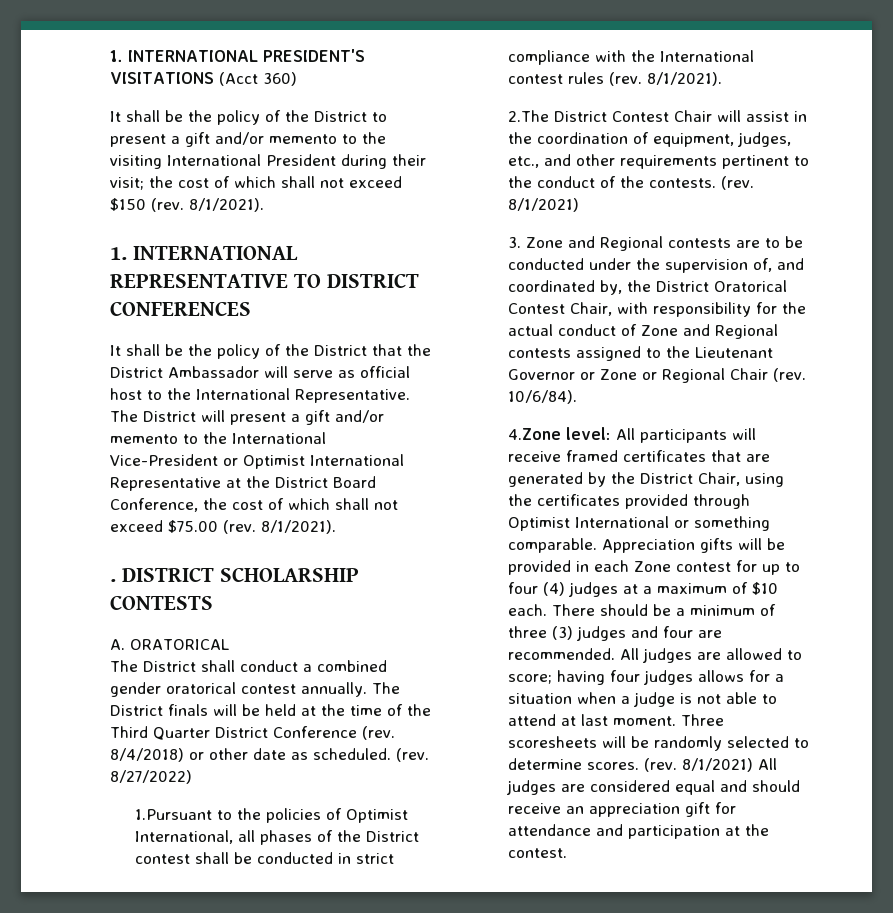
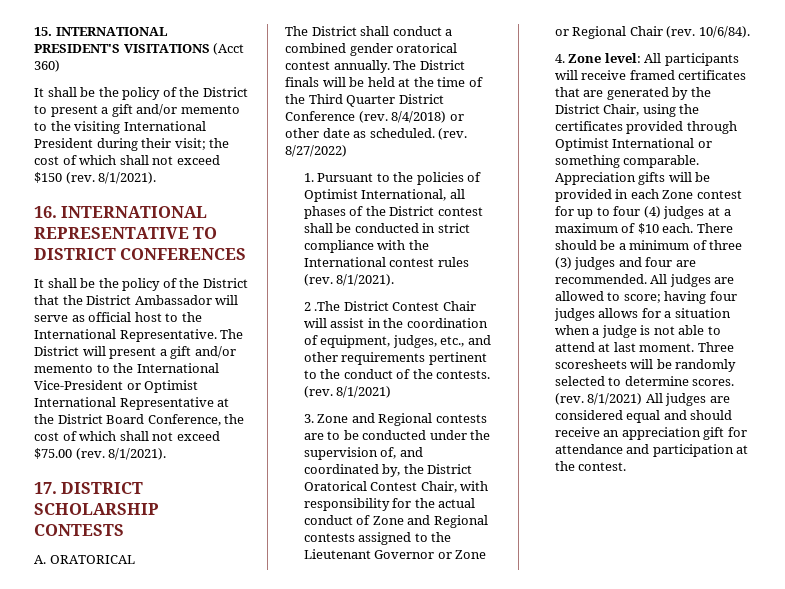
[110,50,123,62] 1. -> [34,27,52,36] 15.
[110,247,127,260] 1. -> [34,206,57,218] 16.
[110,579,116,582] . -> [34,482,57,494] 17.
[134,809,212,820] 1.Pursuant -> [303,173,374,182] 1. Pursuant
[507,110,549,122] 2.The -> [303,301,341,311] 2 .The
[507,428,561,440] 4.Zone -> [554,54,602,63] 4. Zone

